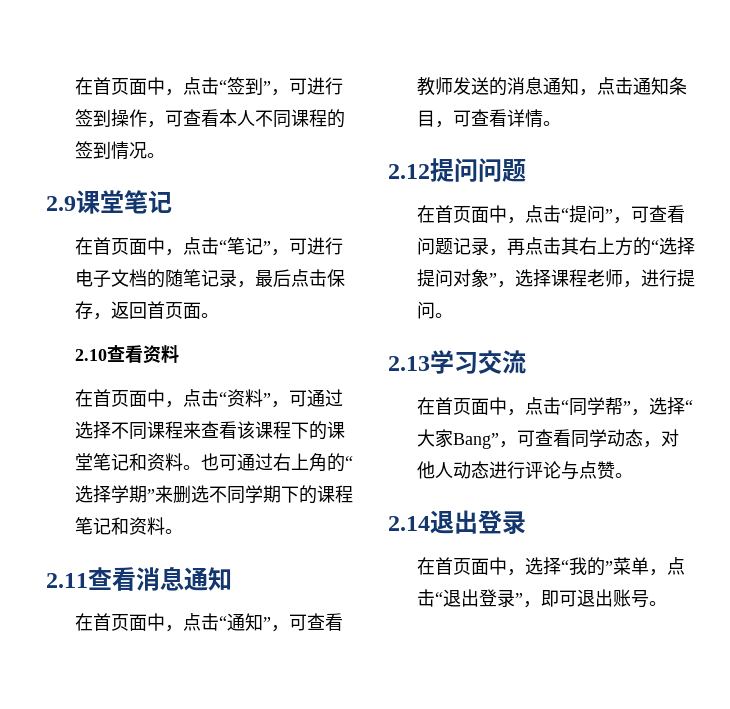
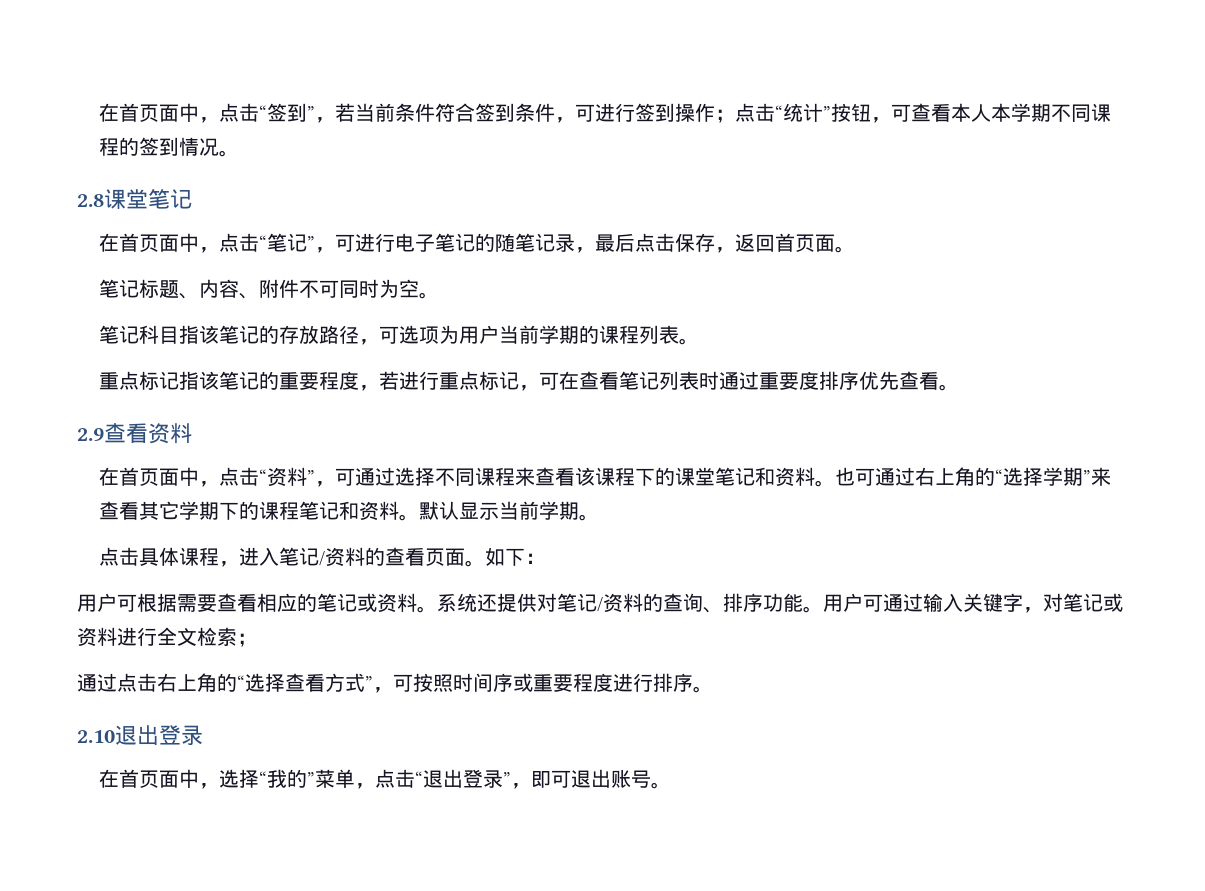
[288,77,343,95] [74,109,147,127] 可进行签到操作 -> [335,103,872,123] 若当前条件符合签到条件，可进行签到操作；点击“统计”按钮
(255, 118) none -> [991,103,1052,122] 本学期
[46,196,76,211] 2.9 -> [77,194,104,207] 2.8
[110,269,147,287] 文档 -> [435,233,476,252] 笔记
[74,349,107,361] 2.10 -> [99,279,440,299] [99,325,700,345] [99,371,960,391] [77,428,104,441] 笔记标题、内容、附件不可同时为空。 // 笔记科目指该笔记的存放路径，可选项为用户当前学期的课程列表。 // 重点标记指该笔记的重要程度，若进行重点标记，可在查看笔记列表时通过重要度排序优先查看。 // 2.9
[172,485,245,504] 删选不同 -> [99,501,180,520] 查看其它
[46,566,232,591] [74,613,343,632] [416,77,687,96] [416,109,561,128] [388,158,526,182] [416,205,685,224] [416,237,695,256] [416,269,695,288] [416,301,453,319] [388,350,526,374] [416,397,693,416] [416,429,679,449] [416,461,633,480] [388,516,430,531] // 2.11查看消息通知 // 在首页面中，点击“通知”，可查看教师发送的消息通知，点击通知条目，可查看详情。 // 2.12提问问题 // 在首页面中，点击“提问”，可查看问题记录，再点击其右上方的“选择提问对象”，选择课程老师，进行提问。 // 2.13学习交流 // 在首页面中，点击“同学帮”，选择“大家Bang”，可查看同学动态，对他人动态进行评论与点赞。 // 2.14 -> [419,501,600,521] [99,547,546,567] [77,593,1123,613] [77,627,257,647] [77,673,713,693] [77,730,115,743] 默认显示当前学期。 // 点击具体课程，进入笔记/资料的查看页面。如下： // 用户可根据需要查看相应的笔记或资料。系统还提供对笔记/资料的查询、排序功能。用户可通过输入关键字，对笔记或资料进行全文检索； // 通过点击右上角的“选择查看方式”，可按照时间序或重要程度进行排序。 // 2.10

